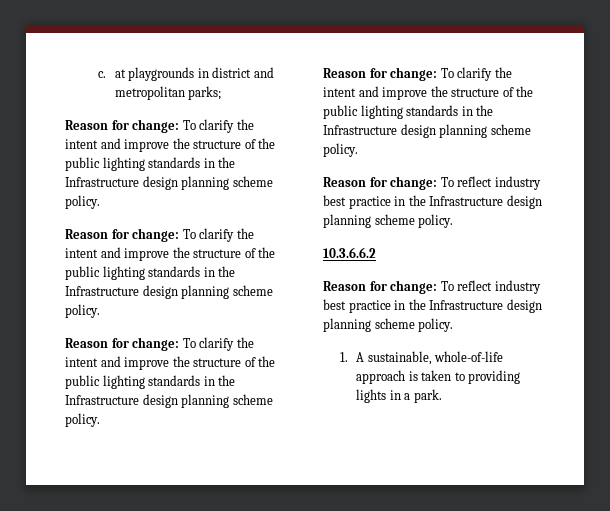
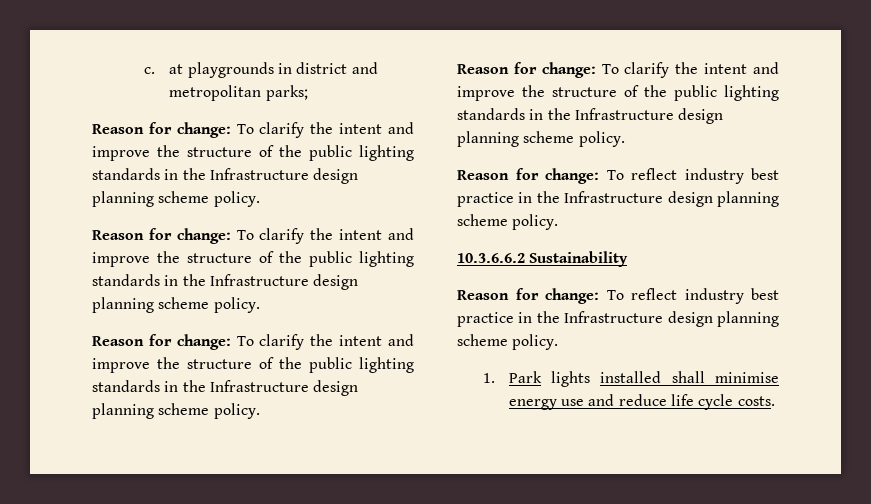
(376, 252) none -> [529,251,629,267] Sustainability
[356,351,504,365] [356,370,521,384] [356,389,442,403] A sustainable, whole-of-life approach is taken to providing lights in a park. -> [508,371,779,387] [508,394,775,410] Park lights installed shall minimise energy use and reduce life cycle costs.

